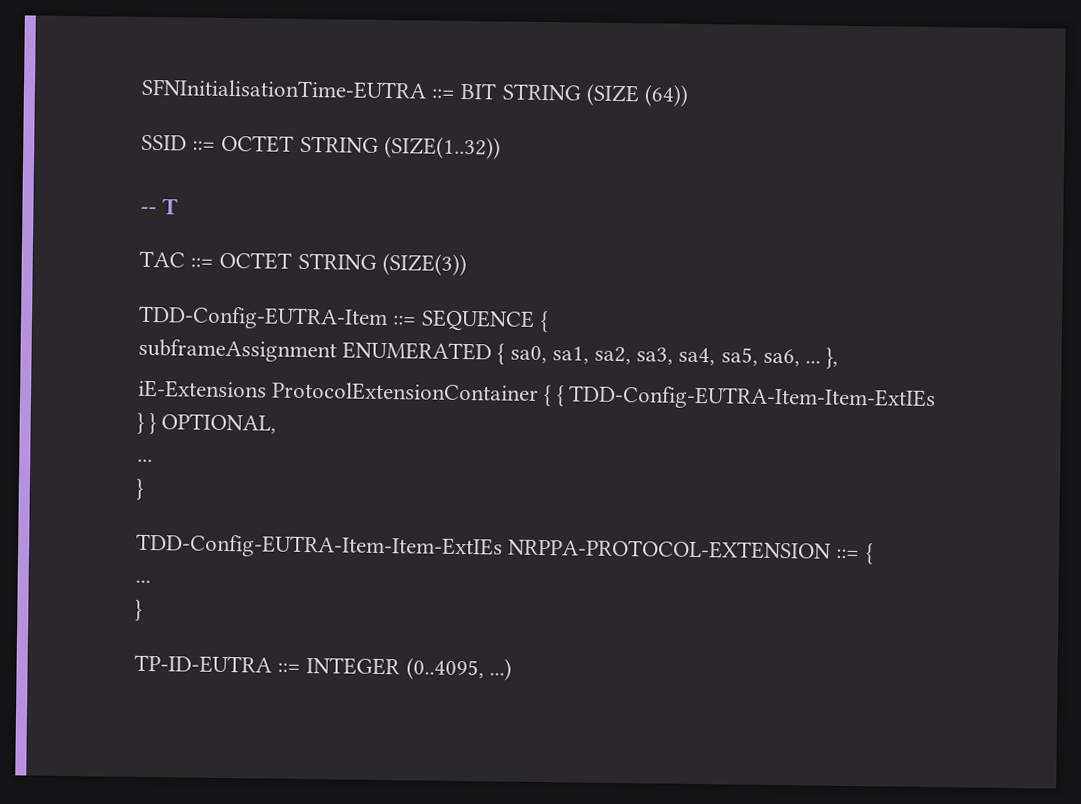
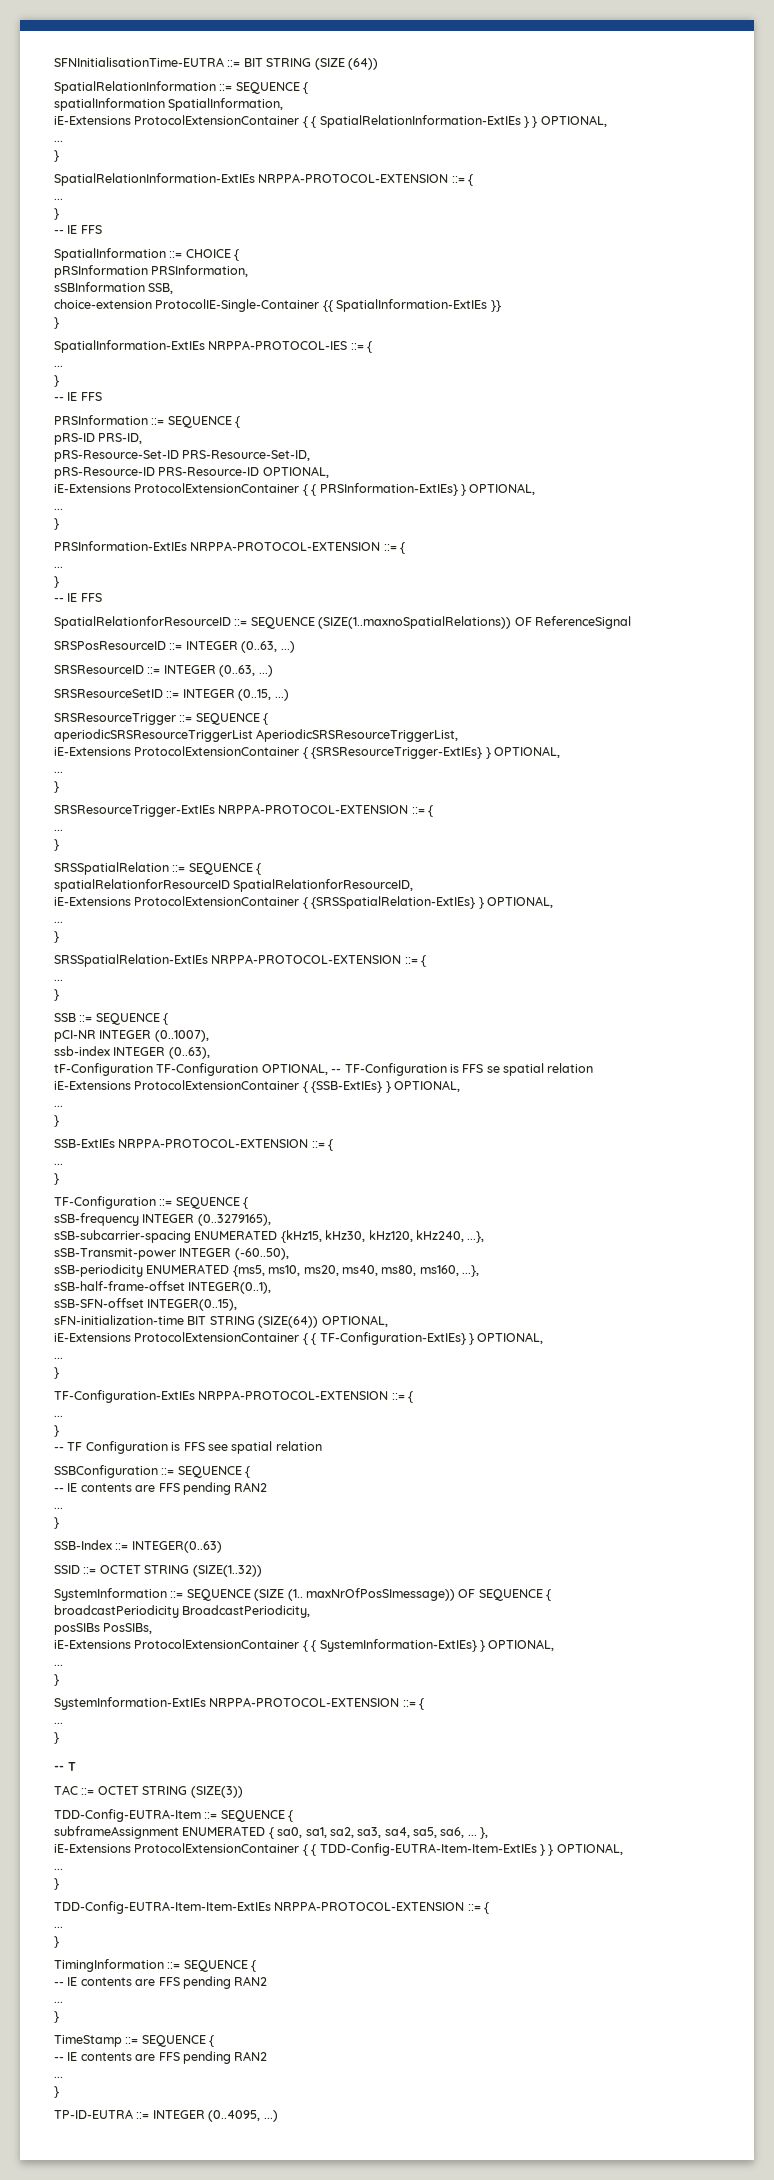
(690, 95) none -> [54,81,309,94] [54,98,284,111] [54,115,607,128] [54,140,63,142] [54,150,59,162] [54,173,474,186] [54,198,63,200] [54,208,59,220] [54,225,102,234] [54,248,240,261] [54,265,249,278] [54,282,174,294] [54,299,501,312] [54,317,59,329] [54,340,373,353] [54,365,63,367] [54,375,59,387] [54,392,102,401] [54,415,241,428] [54,433,143,445] [54,450,311,462] [54,466,329,479] [54,483,536,496] [54,508,63,510] [54,518,59,530] [54,541,406,554] [54,566,63,568] [54,576,59,588] [54,593,102,602] [54,616,631,629] [54,641,295,653] [54,665,273,677] [54,689,289,701] [54,713,269,725] [54,729,459,742] [54,746,560,759] [54,771,63,773] [54,781,59,793] [54,804,434,817] [54,829,63,831] [54,839,59,851] [54,862,262,875] [54,879,414,892] [54,896,553,909] [54,921,63,923] [54,931,59,943] [54,954,427,967] [54,979,63,981] [54,989,59,1001] [54,1013,169,1025] [54,1030,209,1042] [54,1046,210,1059] [54,1063,594,1076] [54,1080,460,1093] [54,1105,63,1107] [54,1115,59,1127] [54,1138,334,1151] [54,1163,63,1165] [54,1173,59,1185] [54,1196,249,1209] [54,1213,271,1226] [54,1230,485,1243] [54,1248,289,1260] [54,1264,479,1277] [54,1281,272,1294] [54,1298,238,1311] [54,1315,388,1328] [54,1332,544,1345] [54,1357,63,1359] [54,1367,59,1379] [54,1390,414,1403] [54,1415,63,1417] [54,1425,59,1437] [54,1441,322,1454] [54,1465,251,1478] [54,1482,268,1495] [54,1507,63,1509] [54,1517,59,1529] [54,1540,222,1553] // SpatialRelationInformation ::= SEQUENCE { // spatialInformation SpatialInformation, // iE-Extensions ProtocolExtensionContainer { { SpatialRelationInformation-ExtIEs } } OPTIONAL, // ... // } // SpatialRelationInformation-ExtIEs NRPPA-PROTOCOL-EXTENSION ::= { // ... // } // -- IE FFS // SpatialInformation ::= CHOICE { // pRSInformation PRSInformation, // sSBInformation SSB, // choice-extension ProtocolIE-Single-Container {{ SpatialInformation-ExtIEs }} // } // SpatialInformation-ExtIEs NRPPA-PROTOCOL-IES ::= { // ... // } // -- IE FFS // PRSInformation ::= SEQUENCE { // pRS-ID PRS-ID, // pRS-Resource-Set-ID PRS-Resource-Set-ID, // pRS-Resource-ID PRS-Resource-ID OPTIONAL, // iE-Extensions ProtocolExtensionContainer { { PRSInformation-ExtIEs} } OPTIONAL, // ... // } // PRSInformation-ExtIEs NRPPA-PROTOCOL-EXTENSION ::= { // ... // } // -- IE FFS // SpatialRelationforResourceID ::= SEQUENCE (SIZE(1..maxnoSpatialRelations)) OF ReferenceSignal // SRSPosResourceID ::= INTEGER (0..63, ...) // SRSResourceID ::= INTEGER (0..63, ...) // SRSResourceSetID ::= INTEGER (0..15, ...) // SRSResourceTrigger ::= SEQUENCE { // aperiodicSRSResourceTriggerList AperiodicSRSResourceTriggerList, // iE-Extensions ProtocolExtensionContainer { {SRSResourceTrigger-ExtIEs} } OPTIONAL, // ... // } // SRSResourceTrigger-ExtIEs NRPPA-PROTOCOL-EXTENSION ::= { // ... // } // SRSSpatialRelation ::= SEQUENCE { // spatialRelationforResourceID SpatialRelationforResourceID, // iE-Extensions ProtocolExtensionContainer { {SRSSpatialRelation-ExtIEs} } OPTIONAL, // ... // } // SRSSpatialRelation-ExtIEs NRPPA-PROTOCOL-EXTENSION ::= { // ... // } // SSB ::= SEQUENCE { // pCI-NR INTEGER (0..1007), // ssb-index INTEGER (0..63), // tF-Configuration TF-Configuration OPTIONAL, -- TF-Configuration is FFS se spatial relation // iE-Extensions ProtocolExtensionContainer { {SSB-ExtIEs} } OPTIONAL, // ... // } // SSB-ExtIEs NRPPA-PROTOCOL-EXTENSION ::= { // ... // } // TF-Configuration ::= SEQUENCE { // sSB-frequency INTEGER (0..3279165), // sSB-subcarrier-spacing ENUMERATED {kHz15, kHz30, kHz120, kHz240, ...}, // sSB-Transmit-power INTEGER (-60..50), // sSB-periodicity ENUMERATED {ms5, ms10, ms20, ms40, ms80, ms160, ...}, // sSB-half-frame-offset INTEGER(0..1), // sSB-SFN-offset INTEGER(0..15), // sFN-initialization-time BIT STRING (SIZE(64)) OPTIONAL, // iE-Extensions ProtocolExtensionContainer { { TF-Configuration-ExtIEs} } OPTIONAL, // ... // } // TF-Configuration-ExtIEs NRPPA-PROTOCOL-EXTENSION ::= { // ... // } // -- TF Configuration is FFS see spatial relation // SSBConfiguration ::= SEQUENCE { // -- IE contents are FFS pending RAN2 // ... // } // SSB-Index ::= INTEGER(0..63)
(501, 147) none -> [54,1588,551,1601] [54,1605,311,1618] [54,1623,153,1635] [54,1639,555,1652] [54,1664,63,1666] [54,1674,59,1686] [54,1697,425,1710] [54,1722,63,1724] [54,1732,59,1744] // SystemInformation ::= SEQUENCE (SIZE (1.. maxNrOfPosSImessage)) OF SEQUENCE { // broadcastPeriodicity BroadcastPeriodicity, // posSIBs PosSIBs, // iE-Extensions ProtocolExtensionContainer { { SystemInformation-ExtIEs} } OPTIONAL, // ... // } // SystemInformation-ExtIEs NRPPA-PROTOCOL-EXTENSION ::= { // ... // }
(143, 610) none -> [54,1959,257,1972] [54,1976,268,1989] [54,2001,63,2003] [54,2011,59,2023] [54,2035,215,2047] [54,2051,268,2064] [54,2076,63,2078] [54,2086,59,2098] // TimingInformation ::= SEQUENCE { // -- IE contents are FFS pending RAN2 // ... // } // TimeStamp ::= SEQUENCE { // -- IE contents are FFS pending RAN2 // ... // }

